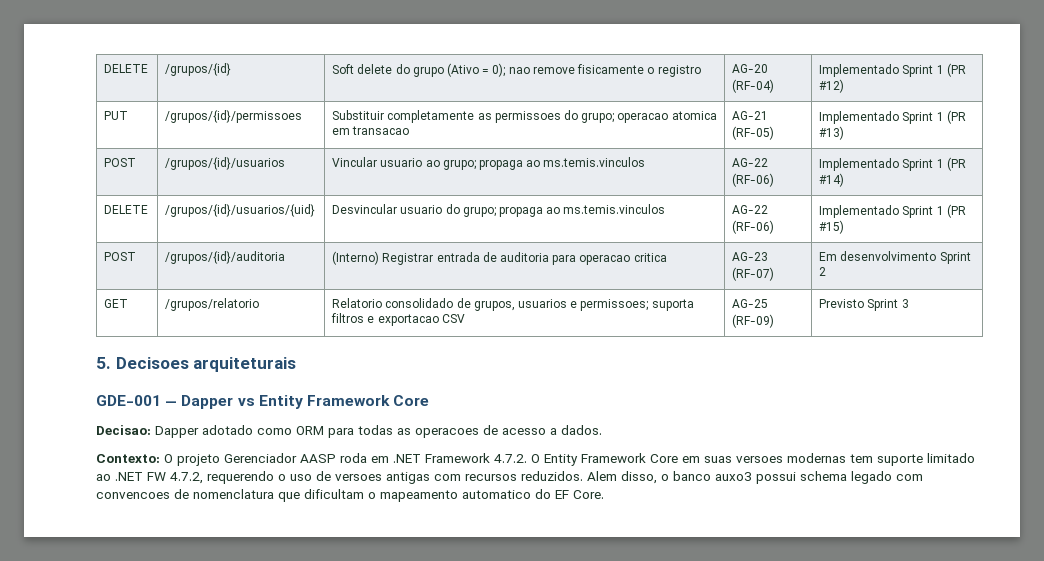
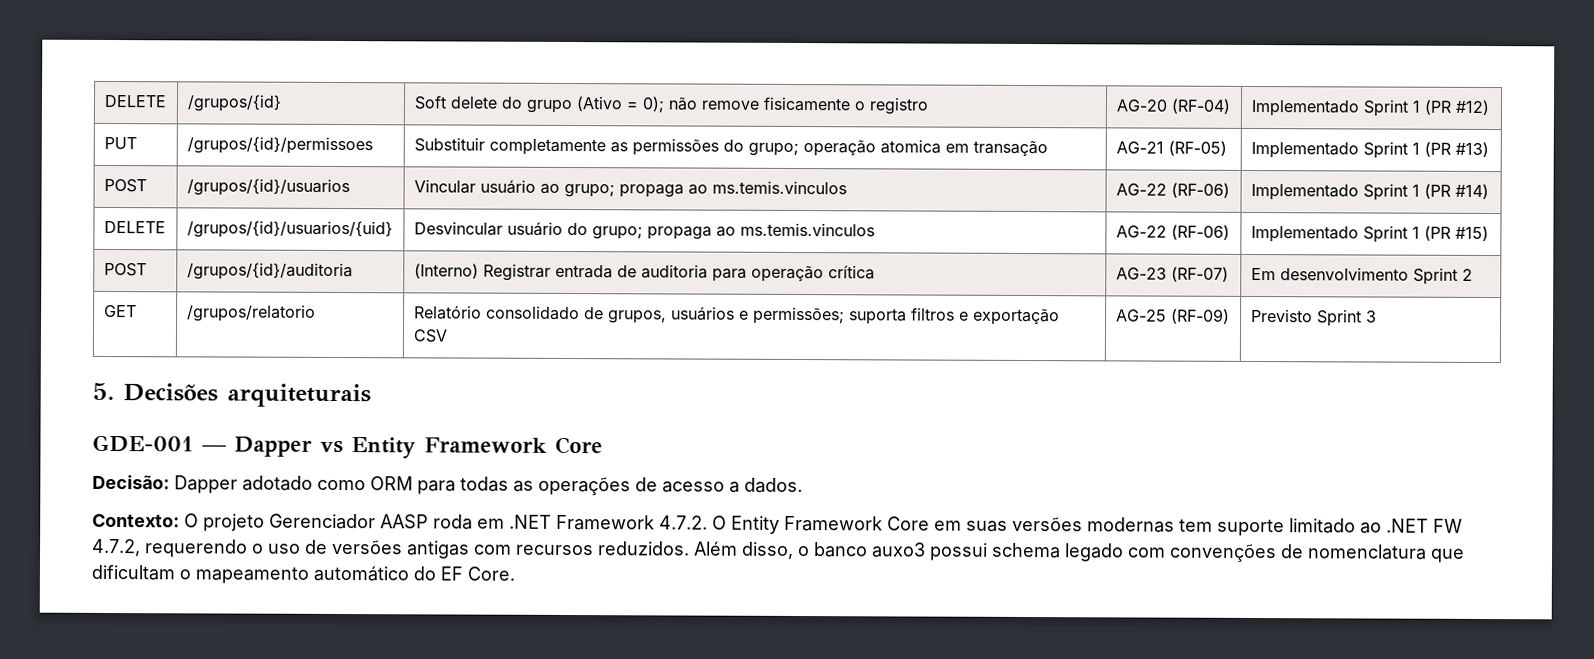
[508,67,530,74] nao -> [667,97,698,111] não
[494,110,669,123] permissoes do grupo; operacao -> [631,138,876,157] permissões do grupo; operação
[352,126,410,135] transacao -> [972,140,1048,157] transação
[380,158,423,167] usuario -> [479,179,536,194] usuário
[400,205,443,214] usuario -> [506,221,563,236] usuário
[579,253,667,265] operacao critica -> [750,265,875,283] operação crítica
[332,298,383,308] Relatorio -> [413,305,482,320] Relatório
[517,299,649,311] usuarios e permissoes; -> [670,306,845,325] usuários e permissões;
[377,314,439,326] exportacao -> [972,308,1060,326] exportação
[115,357,189,369] Decisoes -> [123,383,218,402] Decisões
[96,425,151,435] Decisao: -> [92,474,170,490] Decisão:
[415,428,479,438] operacoes -> [538,476,631,496] operações
[736,456,783,463] versoes -> [1012,516,1083,532] versões
[335,474,382,481] versoes -> [332,539,403,555] versões
[587,471,617,481] Alem -> [694,541,738,556] Além
[96,492,170,499] convencoes -> [1169,543,1277,563] convenções
[462,490,531,499] automatico -> [313,565,409,582] automático

